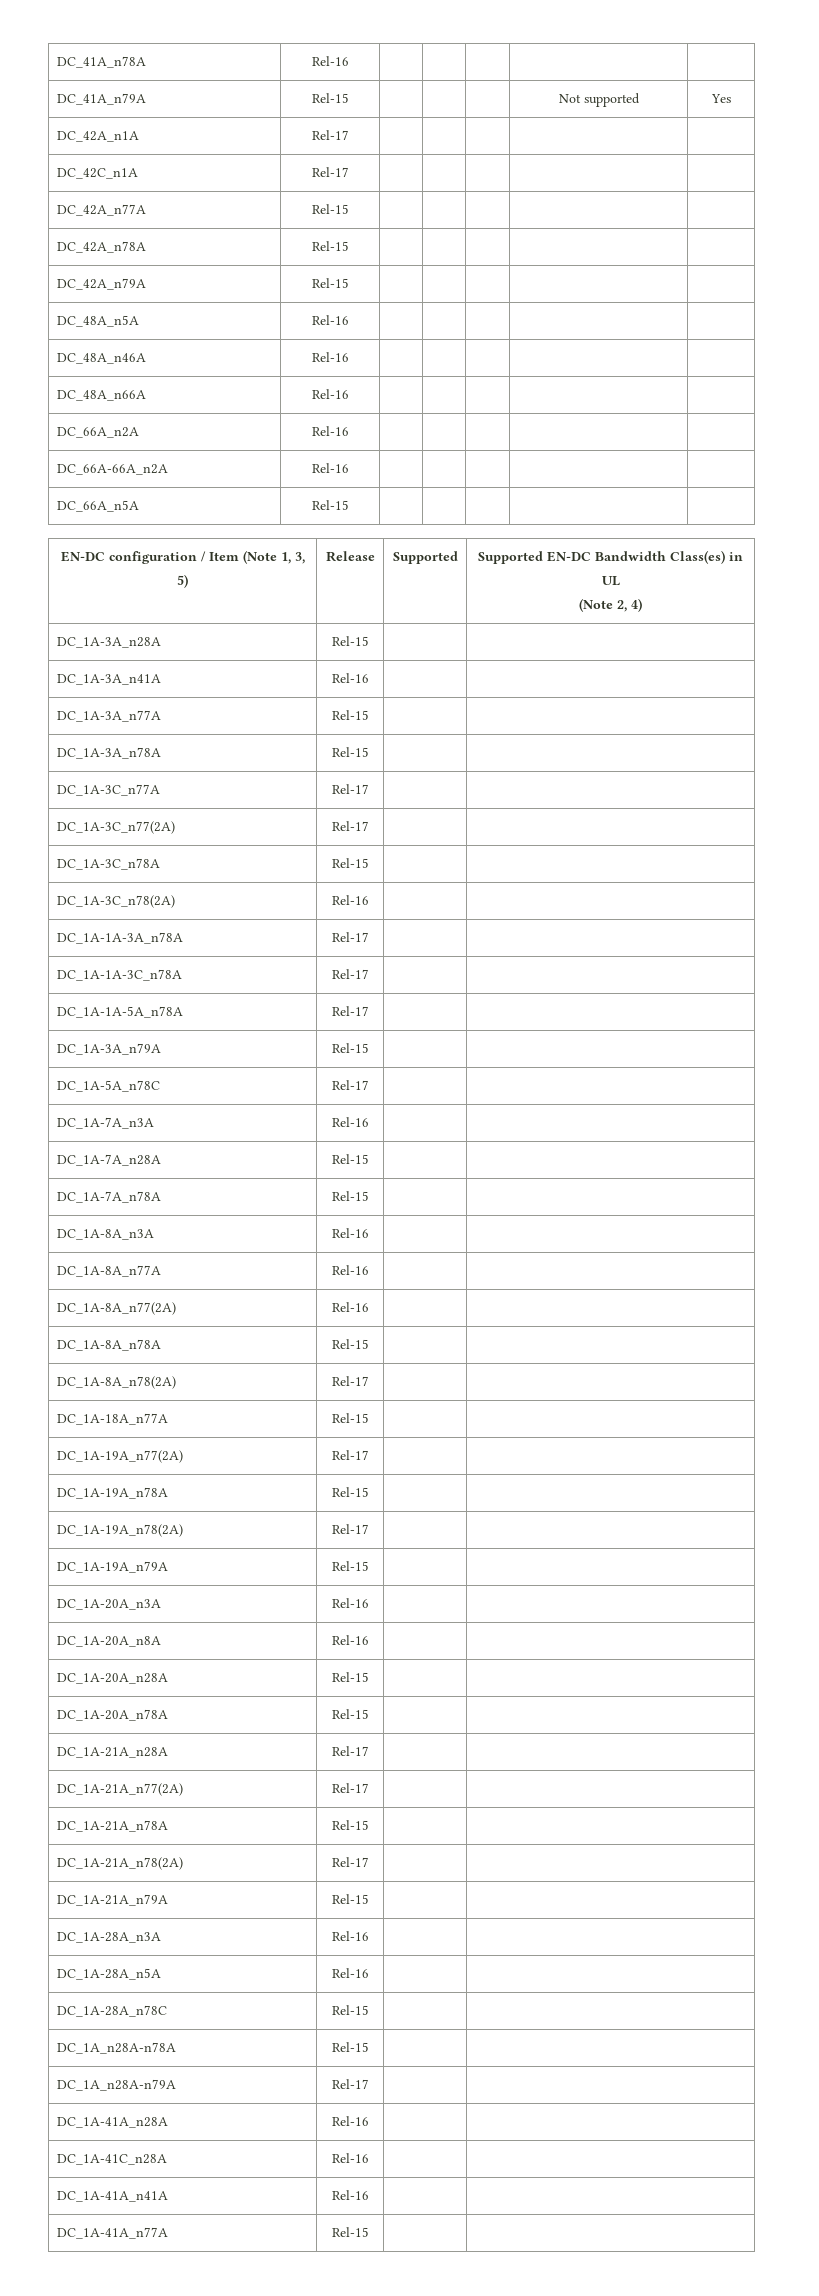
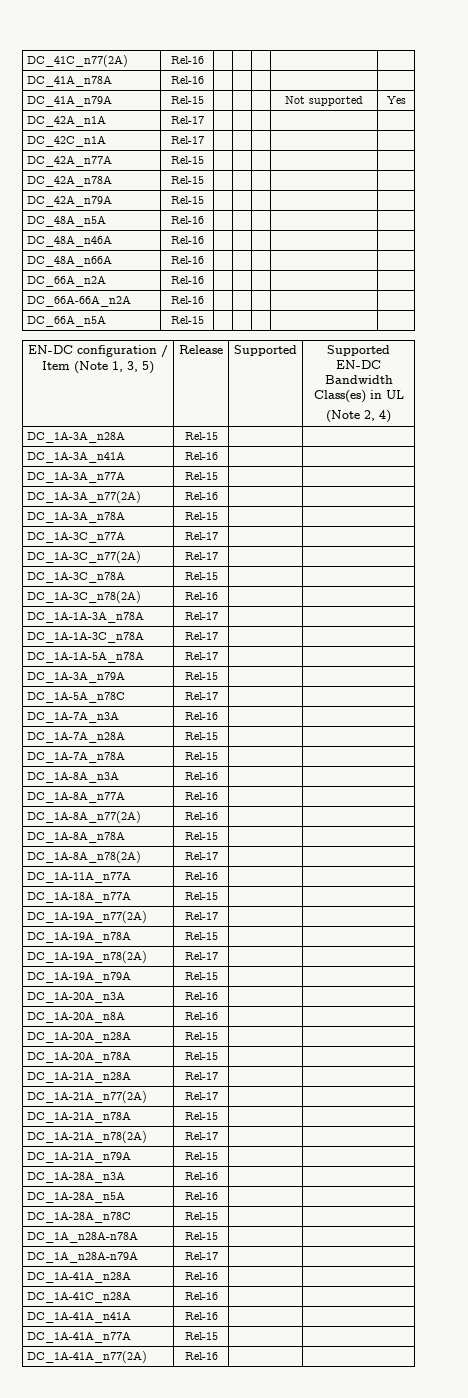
(56, 62) none -> [26,55,128,67] [170,56,204,64] DC_41C_n77(2A) | Rel-16 | | | | | //
(369, 715) none -> [26,491,141,503] [184,492,218,500] // DC_1A-3A_n77(2A) | Rel-16 | |
(369, 1381) none -> [26,871,131,883] [184,872,218,880] // DC_1A-11A_n77A | Rel-16 | |
(369, 2232) none -> [26,1351,147,1363] [184,1352,218,1360] // DC_1A-41A_n77(2A) | Rel-16 | |

